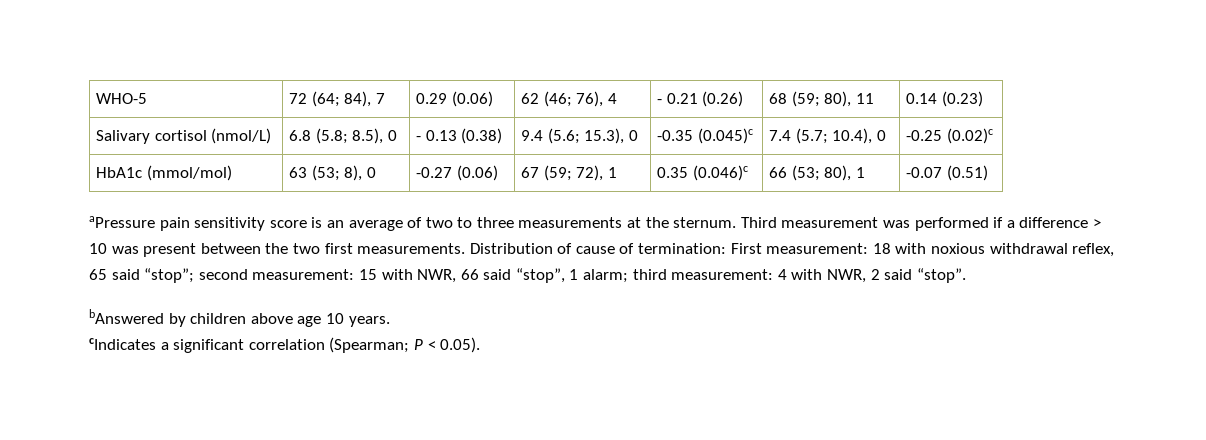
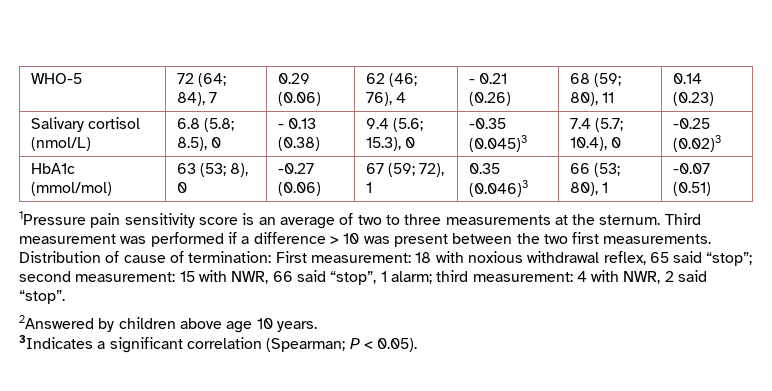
[697,128,753,144] (0.045)c -> [468,135,527,152] (0.045)3
[946,128,993,144] (0.02)c -> [672,135,721,152] (0.02)3
[692,165,748,181] (0.046)c -> [468,180,528,197] (0.046)3
[89,216,155,228] aPressure -> [19,211,86,225] 1Pressure
[89,309,164,324] bAnswered -> [19,315,94,329] 2Answered
[89,338,156,350] cIndicates -> [19,335,93,349] 3Indicates

